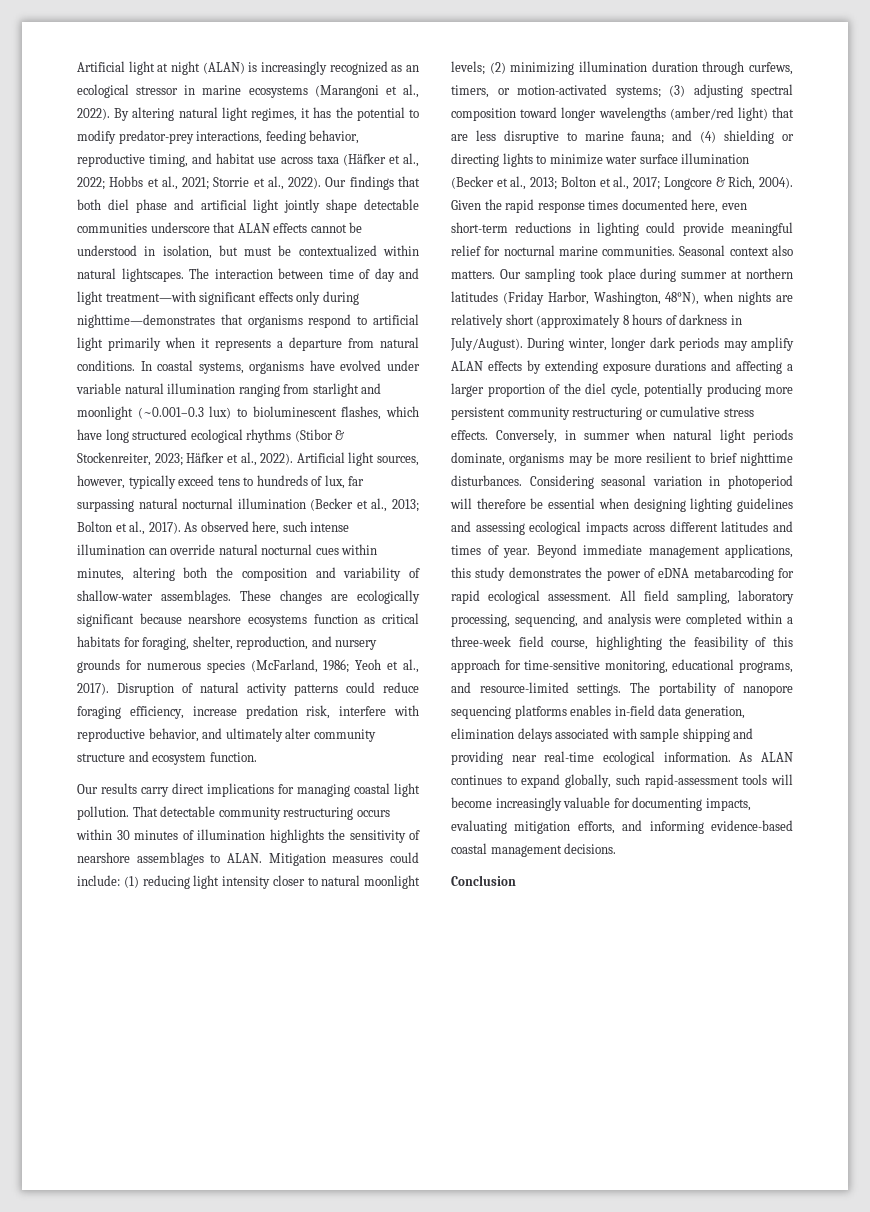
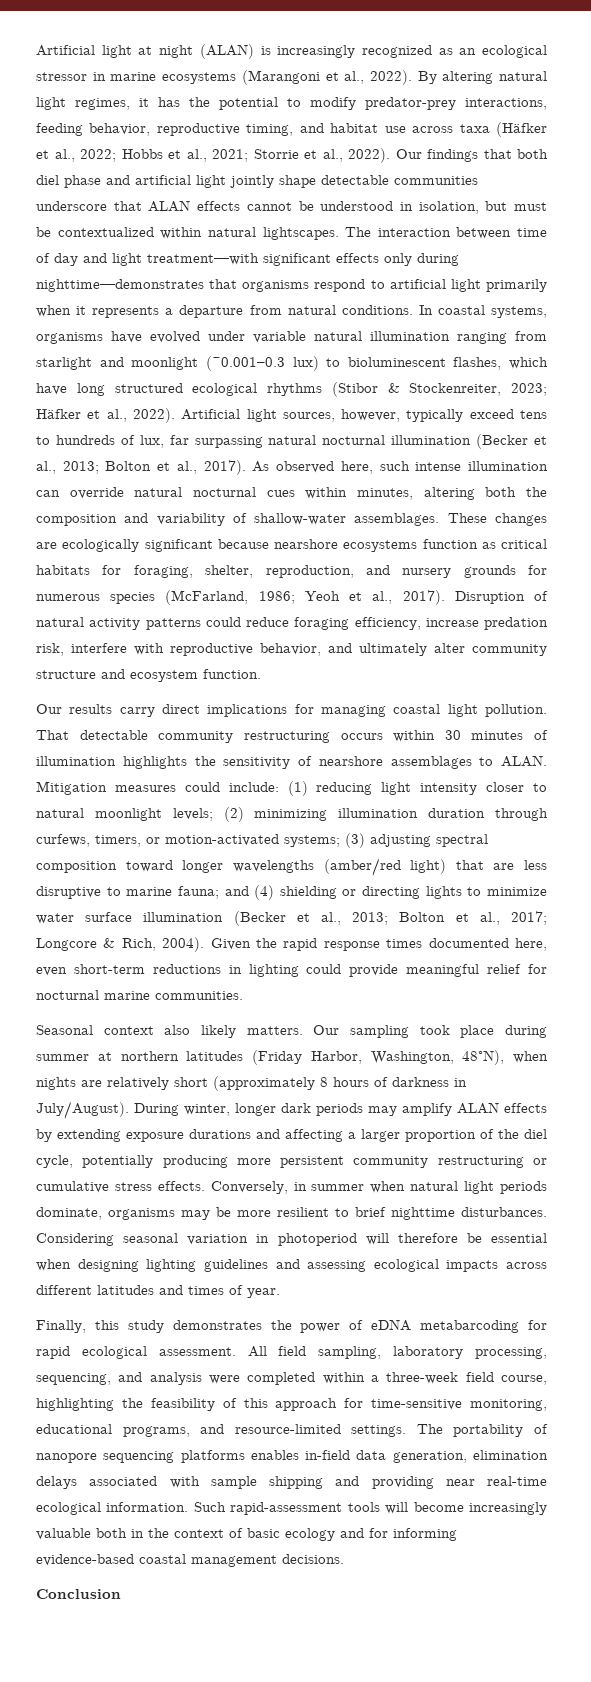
(676, 251) none -> (243, 995) //
(793, 250) none -> [201,1025,236,1038] likely
[536,544,793,558] Beyond immediate management applications, -> [36,1320,86,1333] // Finally,
[739,752,793,762] [451,774,640,788] As ALAN continues to expand globally, such -> [193,1502,226,1512] Such
[613,797,751,811] [451,820,643,834] for documenting impacts, evaluating mitigation efforts, and -> [96,1528,388,1541] both in the context of basic ecology and for

